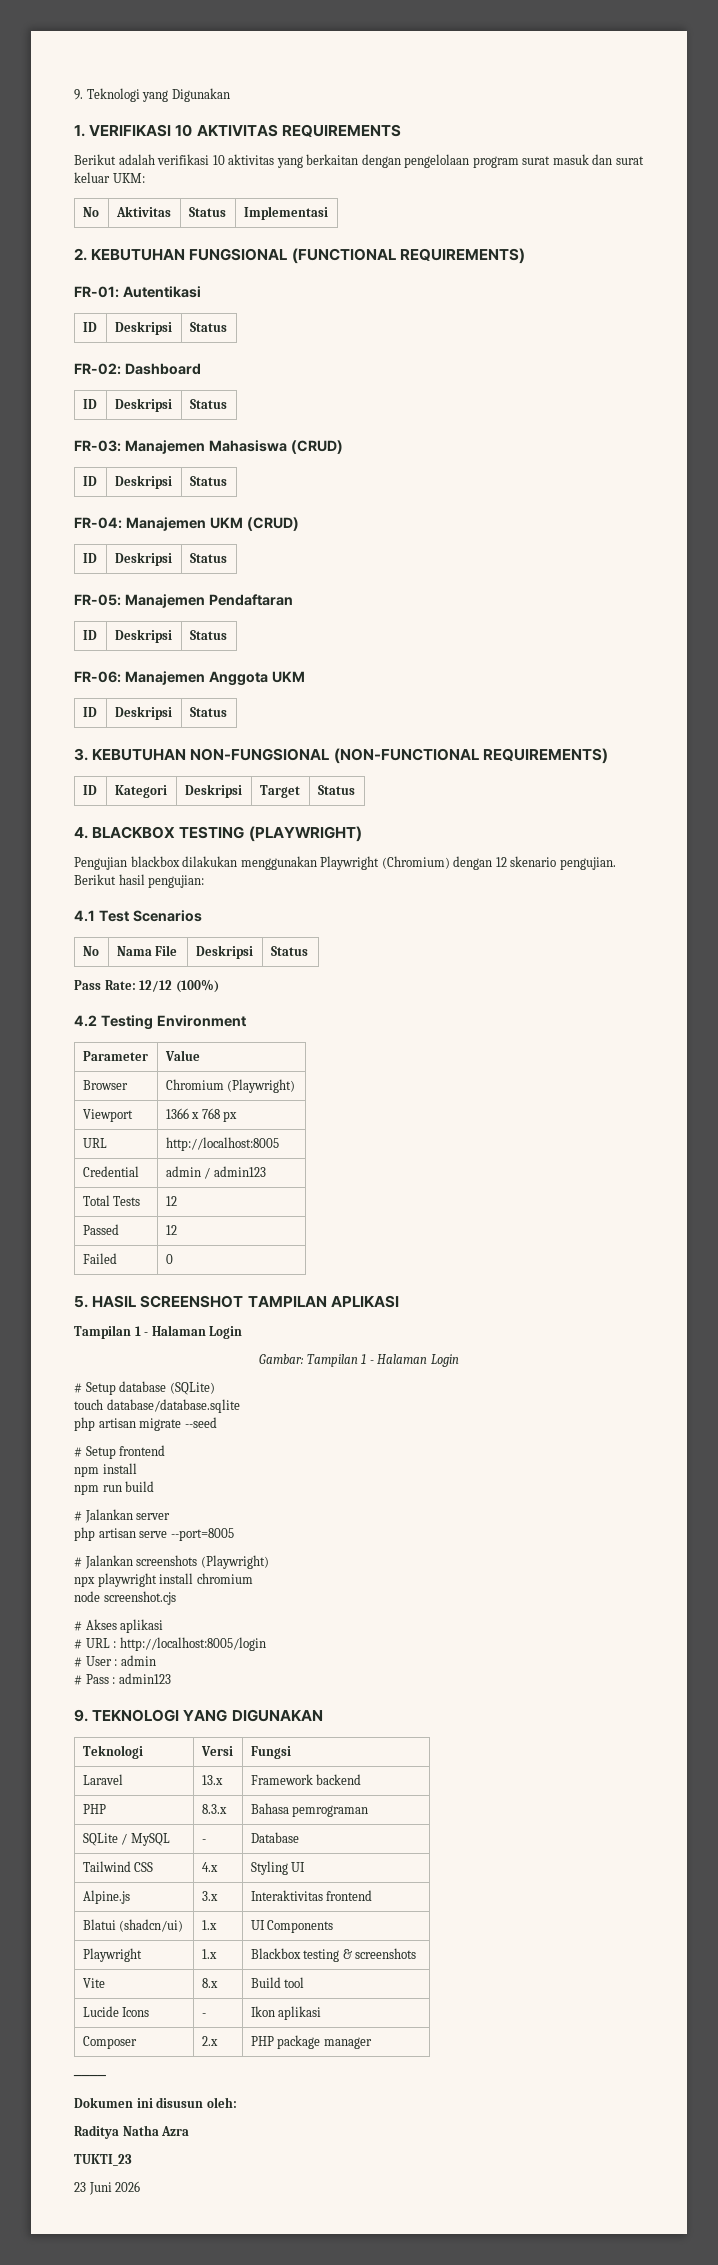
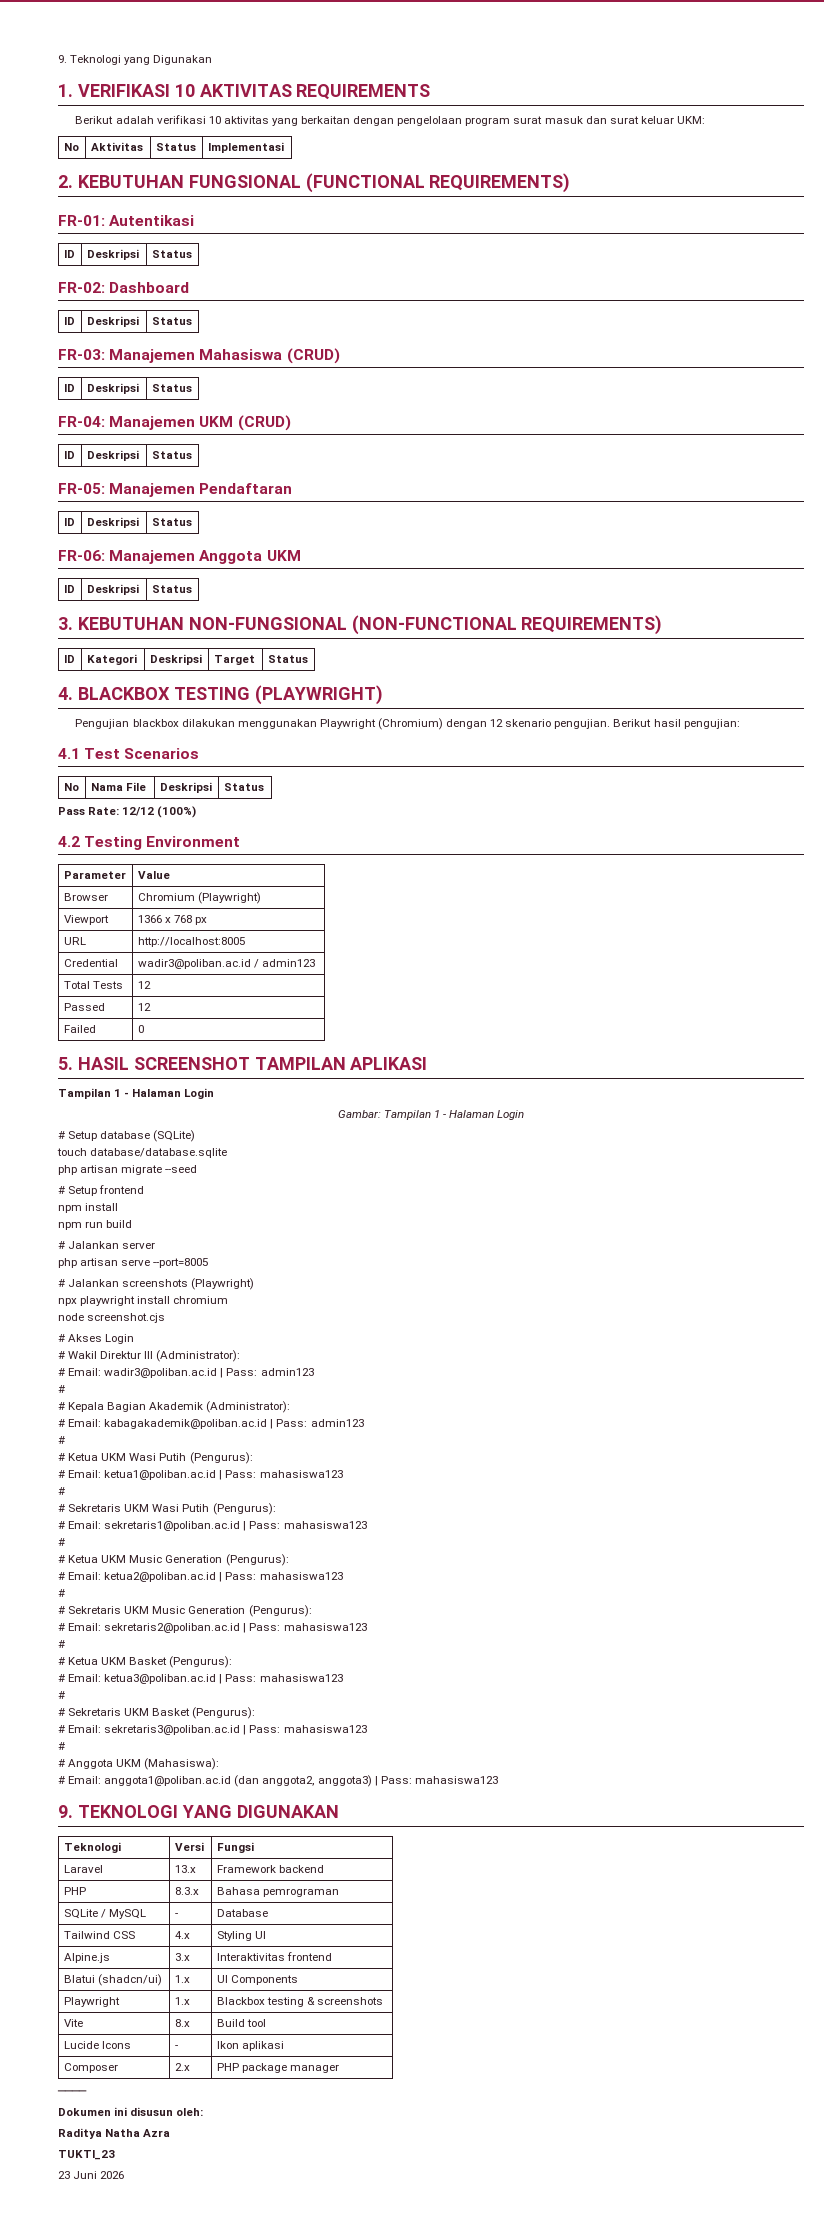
[165,1166,201,1177] admin -> [137,959,251,969] wadir3@poliban.ac.id
[120,1619,164,1633] [74,1637,266,1651] [74,1655,156,1667] [74,1673,171,1685] aplikasi // # URL : http://localhost:8005/login // # User : admin // # Pass : admin123 -> [105,1334,135,1344] [58,1350,241,1362] [58,1368,314,1378] [58,1385,65,1393] [58,1401,291,1413] [58,1419,364,1429] [58,1436,65,1444] [58,1452,253,1464] [58,1470,343,1480] [58,1487,65,1495] [58,1503,276,1515] [58,1521,367,1531] [58,1538,65,1546] [58,1554,289,1566] [58,1572,343,1582] [58,1589,65,1597] [58,1605,312,1617] [58,1623,367,1633] [58,1640,65,1648] [58,1656,233,1668] [58,1674,343,1684] [58,1691,65,1699] [58,1707,256,1719] [58,1725,367,1735] [58,1742,65,1750] [58,1758,220,1770] [58,1775,498,1787] Login // # Wakil Direktur III (Administrator): // # Email: wadir3@poliban.ac.id | Pass: admin123 // # // # Kepala Bagian Akademik (Administrator): // # Email: kabagakademik@poliban.ac.id | Pass: admin123 // # // # Ketua UKM Wasi Putih (Pengurus): // # Email: ketua1@poliban.ac.id | Pass: mahasiswa123 // # // # Sekretaris UKM Wasi Putih (Pengurus): // # Email: sekretaris1@poliban.ac.id | Pass: mahasiswa123 // # // # Ketua UKM Music Generation (Pengurus): // # Email: ketua2@poliban.ac.id | Pass: mahasiswa123 // # // # Sekretaris UKM Music Generation (Pengurus): // # Email: sekretaris2@poliban.ac.id | Pass: mahasiswa123 // # // # Ketua UKM Basket (Pengurus): // # Email: ketua3@poliban.ac.id | Pass: mahasiswa123 // # // # Sekretaris UKM Basket (Pengurus): // # Email: sekretaris3@poliban.ac.id | Pass: mahasiswa123 // # // # Anggota UKM (Mahasiswa): // # Email: anggota1@poliban.ac.id (dan anggota2, anggota3) | Pass: mahasiswa123

